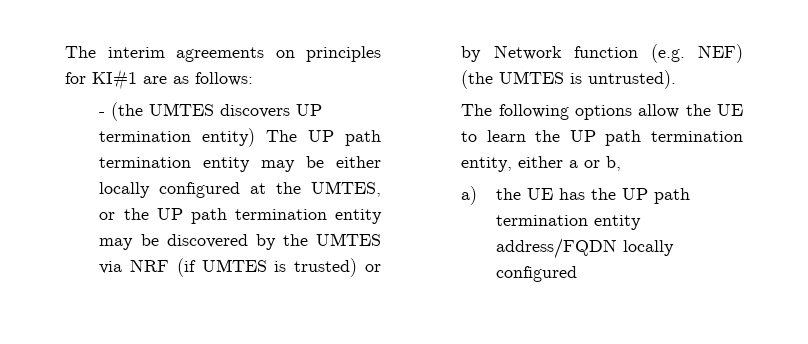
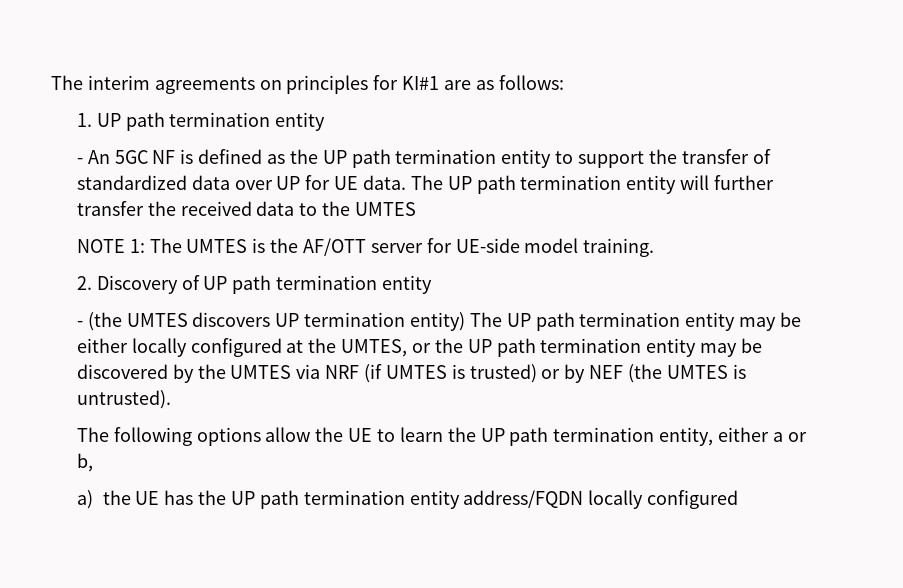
(253, 79) none -> [76,112,326,131] [76,149,771,168] [76,175,774,194] [76,201,416,216] [76,238,655,257] [76,275,432,294] // 1. UP path termination entity // - An 5GC NF is defined as the UP path termination entity to support the transfer of standardized data over UP for UE data. The UP path termination entity will further transfer the received data to the UMTES // NOTE 1: The UMTES is the AF/OTT server for UE-side model training. // 2. Discovery of UP path termination entity
[493,44,743,63] Network function (e.g. NEF) -> [589,365,624,379] NEF

